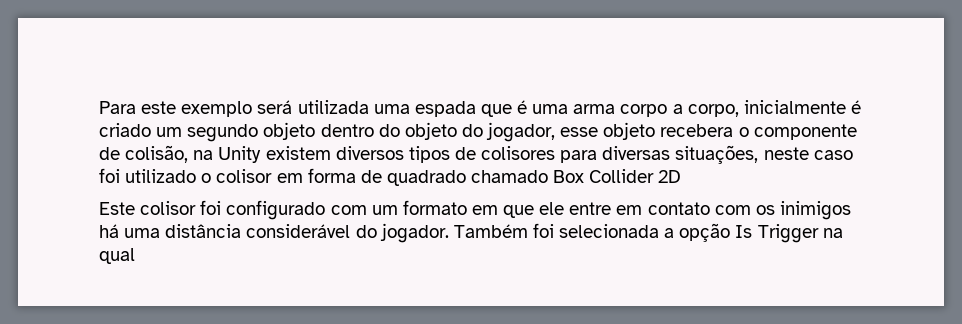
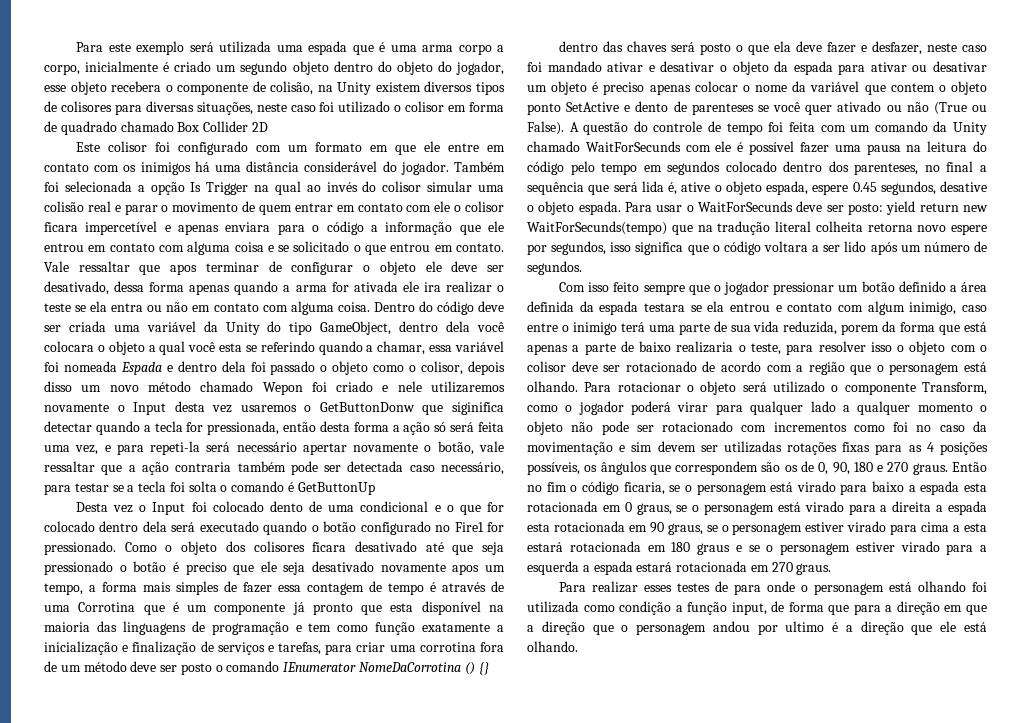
(135, 256) none -> [306,181,505,192] [44,201,504,215] [44,221,505,235] [44,241,505,255] [44,261,505,275] [44,281,504,295] [44,301,504,315] [44,321,504,335] [44,341,505,355] [44,361,505,375] [44,381,506,395] [44,401,504,415] [44,421,505,435] [44,441,504,455] [44,461,505,475] [44,481,375,495] [75,501,505,515] [44,521,504,535] [44,541,504,555] [44,561,505,575] [44,581,504,595] [44,601,504,615] [44,621,504,635] [44,641,505,655] [44,661,489,675] [558,41,987,55] [527,61,987,75] [527,81,987,95] [527,101,987,115] [527,121,988,135] [527,141,987,155] [527,161,987,175] [527,181,987,195] [527,201,988,215] [527,221,987,235] [527,241,988,255] [527,261,582,275] [558,281,987,295] [527,301,987,315] [527,321,987,335] [527,341,987,355] [527,361,987,375] [527,381,987,395] [527,401,987,415] [527,421,987,435] [527,441,988,455] [527,461,987,475] [527,481,988,495] [527,501,988,515] [527,521,987,535] [527,541,987,555] [527,561,832,575] [558,581,987,595] [527,601,988,615] [527,621,987,635] [527,641,578,652] ao invés do colisor simular uma colisão real e parar o movimento de quem entrar em contato com ele o colisor ficara impercetível e apenas enviara para o código a informação que ele entrou em contato com alguma coisa e se solicitado o que entrou em contato. Vale ressaltar que apos terminar de configurar o objeto ele deve ser desativado, dessa forma apenas quando a arma for ativada ele ira realizar o teste se ela entra ou não em contato com alguma coisa. Dentro do código deve ser criada uma variável da Unity do tipo GameObject, dentro dela você colocara o objeto a qual você esta se referindo quando a chamar, essa variável foi nomeada Espada e dentro dela foi passado o objeto como o colisor, depois disso um novo método chamado Wepon foi criado e nele utilizaremos novamente o Input desta vez usaremos o GetButtonDonw que siginifica detectar quando a tecla for pressionada, então desta forma a ação só será feita uma vez, e para repeti-la será necessário apertar novamente o botão, vale ressaltar que a ação contraria também pode ser detectada caso necessário, para testar se a tecla foi solta o comando é GetButtonUp // Desta vez o Input foi colocado dento de uma condicional e o que for colocado dentro dela será executado quando o botão configurado no Fire1 for pressionado. Como o objeto dos colisores ficara desativado até que seja pressionado o botão é preciso que ele seja desativado novamente apos um tempo, a forma mais simples de fazer essa contagem de tempo é através de uma Corrotina que é um componente já pronto que esta disponível na maioria das linguagens de programação e tem como função exatamente a inicialização e finalização de serviços e tarefas, para criar uma corrotina fora de um método deve ser posto o comando IEnumerator NomeDaCorrotina () {} // dentro das chaves será posto o que ela deve fazer e desfazer, neste caso foi mandado ativar e desativar o objeto da espada para ativar ou desativar um objeto é preciso apenas colocar o nome da variável que contem o objeto ponto SetActive e dento de parenteses se você quer ativado ou não (True ou False). A questão do controle de tempo foi feita com um comando da Unity chamado WaitForSecunds com ele é possível fazer uma pausa na leitura do código pelo tempo em segundos colocado dentro dos parenteses, no final a sequência que será lida é, ative o objeto espada, espere 0.45 segundos, desative o objeto espada. Para usar o WaitForSecunds deve ser posto: yield return new WaitForSecunds(tempo) que na tradução literal colheita retorna novo espere por segundos, isso significa que o código voltara a ser lido após um número de segundos. // Com isso feito sempre que o jogador pressionar um botão definido a área definida da espada testara se ela entrou e contato com algum inimigo, caso entre o inimigo terá uma parte de sua vida reduzida, porem da forma que está apenas a parte de baixo realizaria o teste, para resolver isso o objeto com o colisor deve ser rotacionado de acordo com a região que o personagem está olhando. Para rotacionar o objeto será utilizado o componente Transform, como o jogador poderá virar para qualquer lado a qualquer momento o objeto não pode ser rotacionado com incrementos como foi no caso da movimentação e sim devem ser utilizadas rotações fixas para as 4 posições possíveis, os ângulos que correspondem são os de 0, 90, 180 e 270 graus. Então no fim o código ficaria, se o personagem está virado para baixo a espada esta rotacionada em 0 graus, se o personagem está virado para a direita a espada esta rotacionada em 90 graus, se o personagem estiver virado para cima a esta estará rotacionada em 180 graus e se o personagem estiver virado para a esquerda a espada estará rotacionada em 270 graus. // Para realizar esses testes de para onde o personagem está olhando foi utilizada como condição a função input, de forma que para a direção em que a direção que o personagem andou por ultimo é a direção que ele está olhando.

